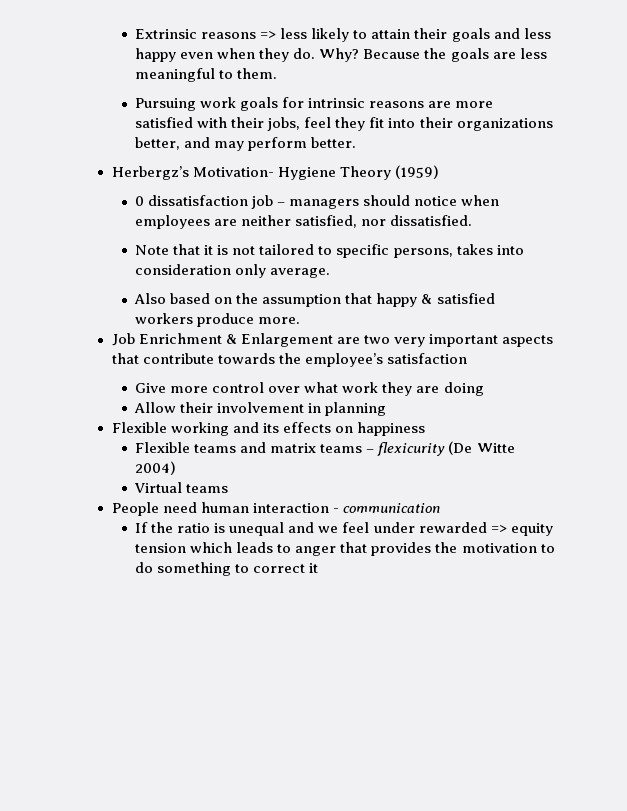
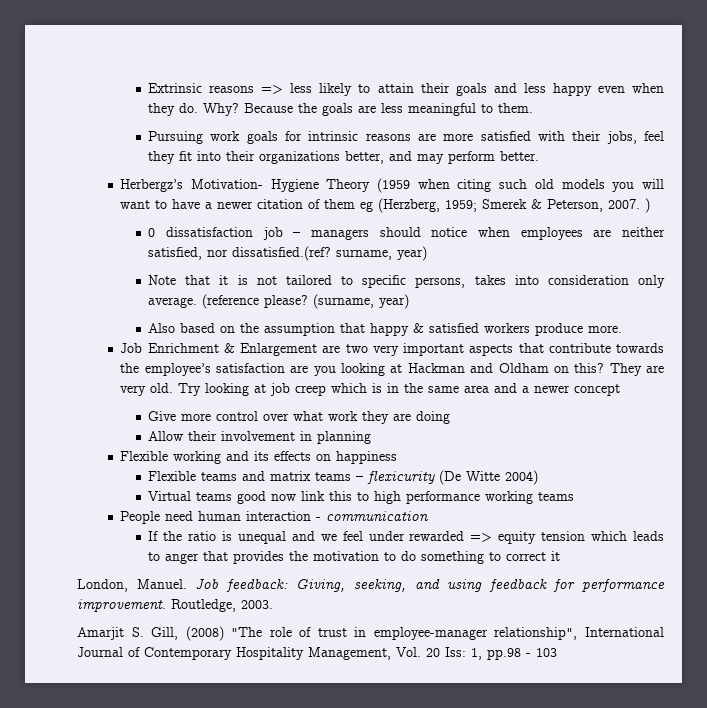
[395,165,440,179] (1959) -> [377,178,664,193] [120,198,651,213] (1959 when citing such old models you will want to have a newer citation of them eg (Herzberg, 1959; Smerek & Peterson, 2007. )
[390,215,473,226] dissatisfied. -> [232,246,428,261] dissatisfied.(ref? surname, year)
(331, 273) none -> [202,294,410,309] (reference please? (surname, year)
(468, 358) none -> [290,363,664,376] [120,383,621,396] are you looking at Hackman and Oldham on this? They are very old. Try looking at job creep which is in the same area and a newer concept
(229, 488) none -> [237,491,575,504] good now link this to high performance working teams
(319, 568) none -> [77,578,666,592] [77,599,273,612] [77,626,664,641] [77,647,557,660] // London, Manuel. Job feedback: Giving, seeking, and using feedback for performance improvement. Routledge, 2003. // Amarjit S. Gill, (2008) "The role of trust in employee-manager relationship", International Journal of Contemporary Hospitality Management, Vol. 20 Iss: 1, pp.98 - 103

